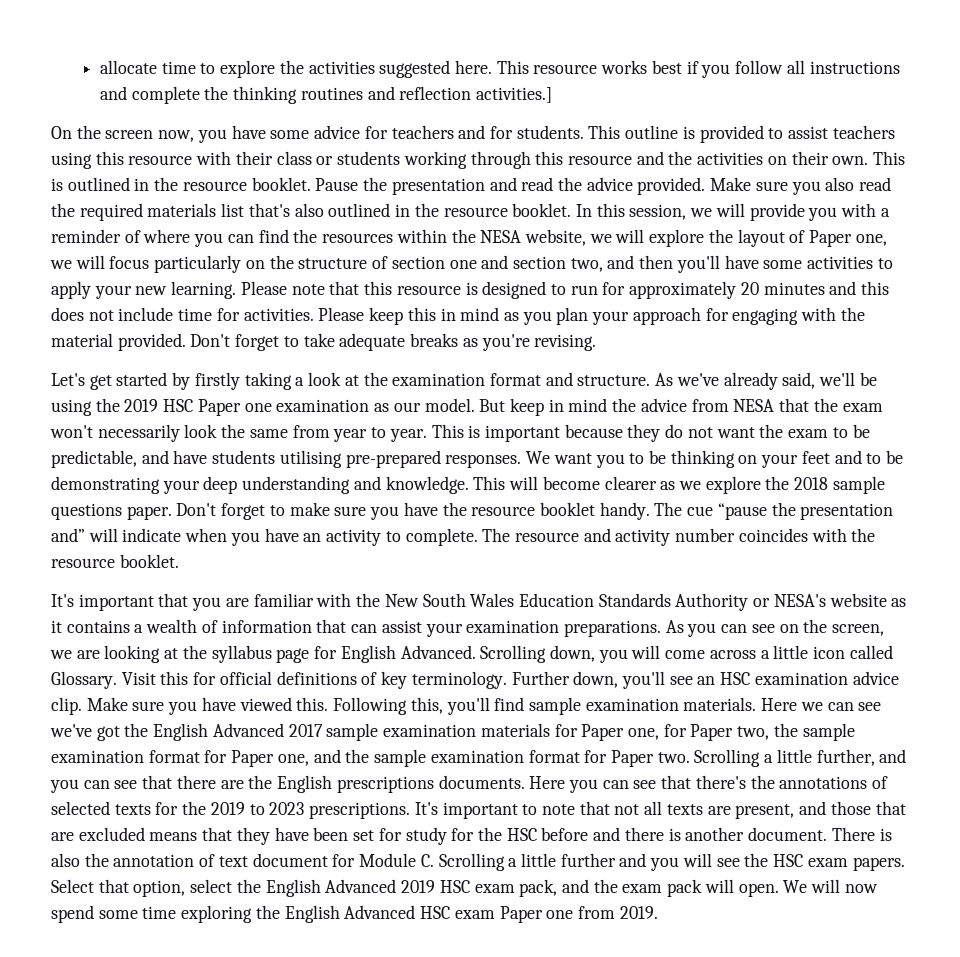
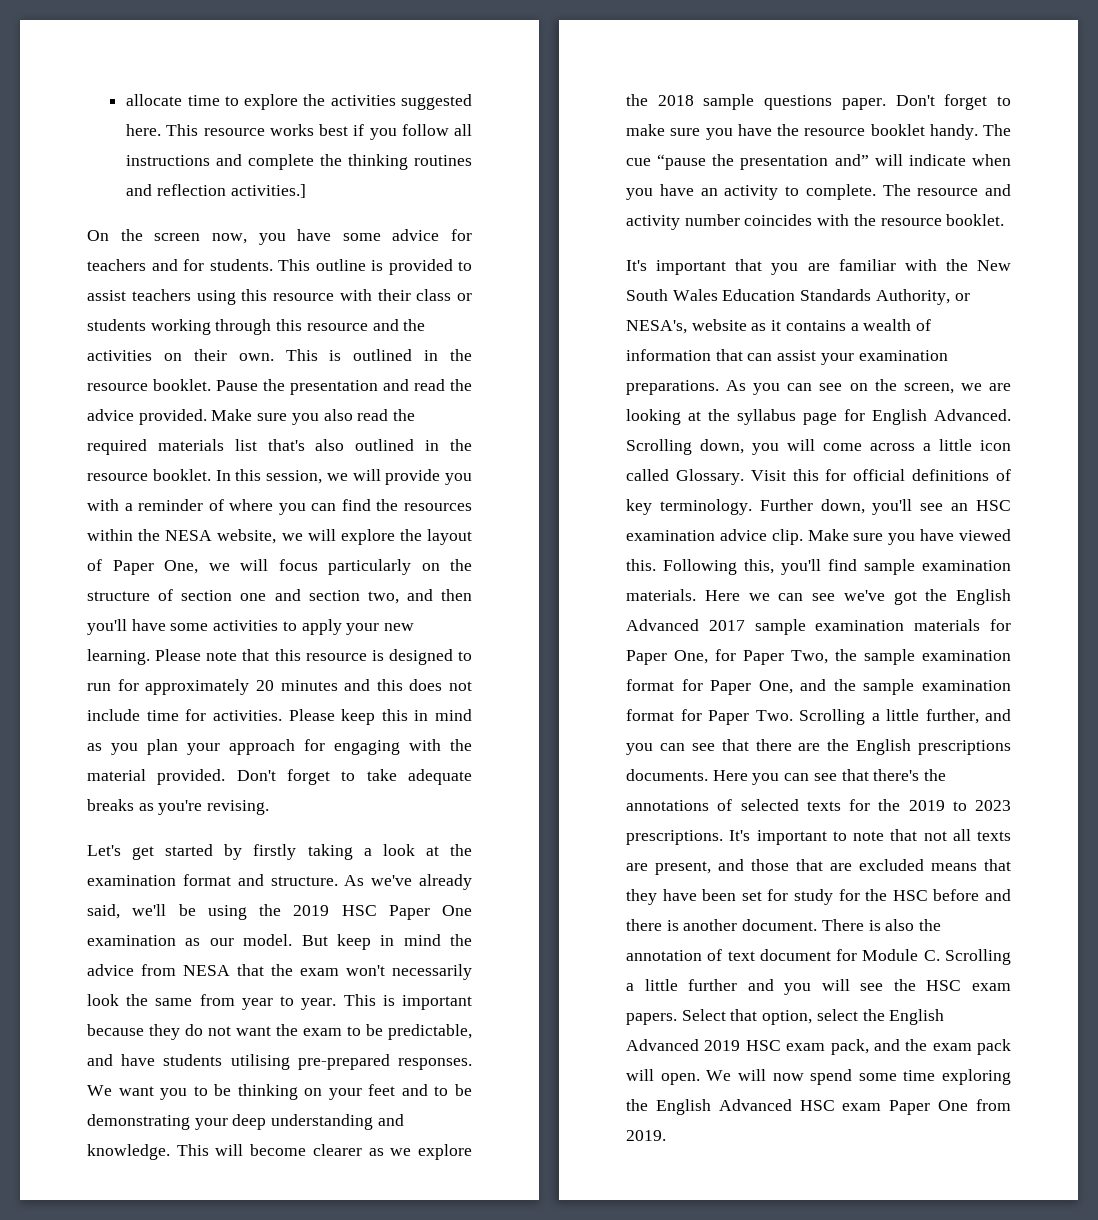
[855,234,887,246] one, -> [164,560,198,574] One,
[244,403,272,412] one -> [442,905,472,916] One
[675,593,826,611] Authority or NESA's -> [875,289,970,305] [626,320,687,334] Authority, or NESA's,
[627,723,855,741] [51,750,309,767] one, for Paper two, the sample examination format for Paper one, -> [674,649,1011,665] [626,679,793,695] One, for Paper Two, the sample examination format for Paper One,
[657,752,690,763] two. -> [755,710,793,721] Two.
[546,910,574,919] one -> [938,1100,969,1111] One

